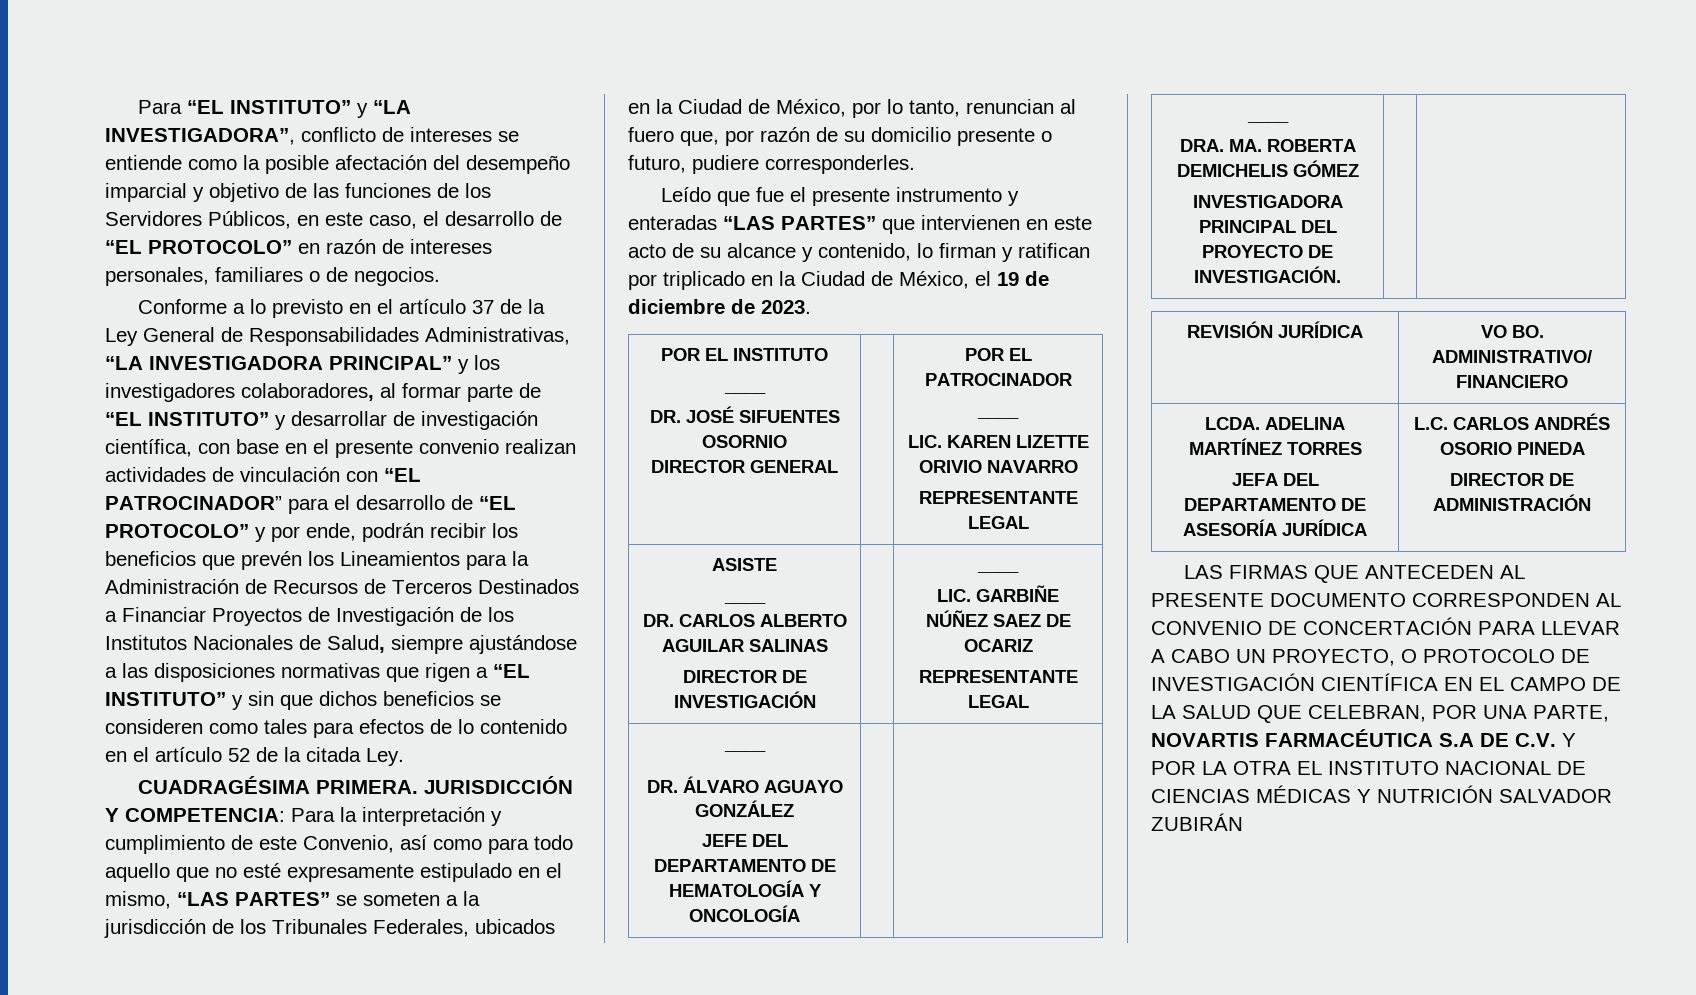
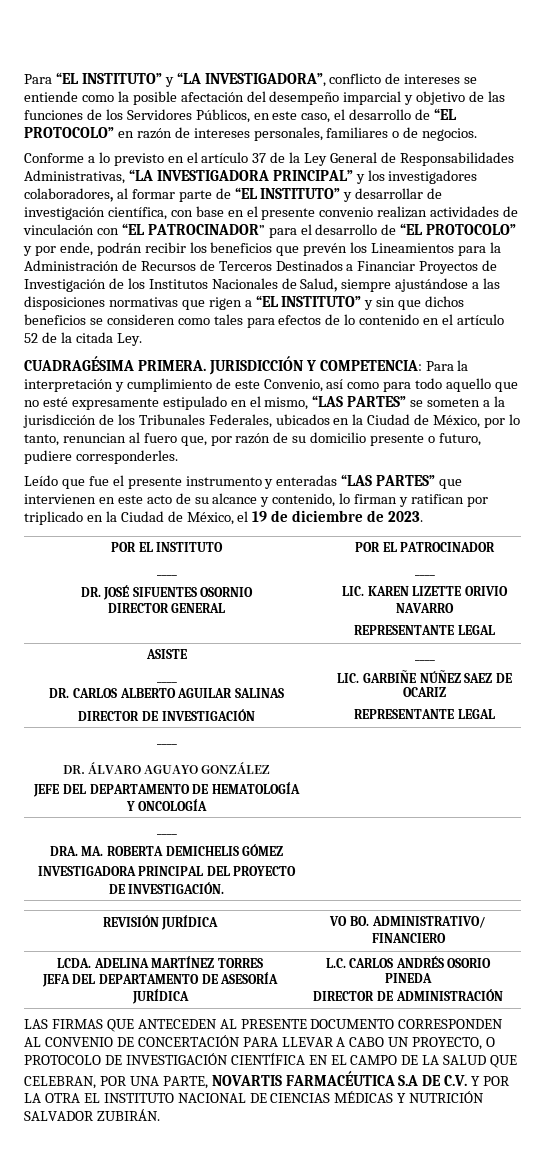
[1151,813,1243,831] ZUBIRÁN -> [96,1109,160,1121] ZUBIRÁN.

